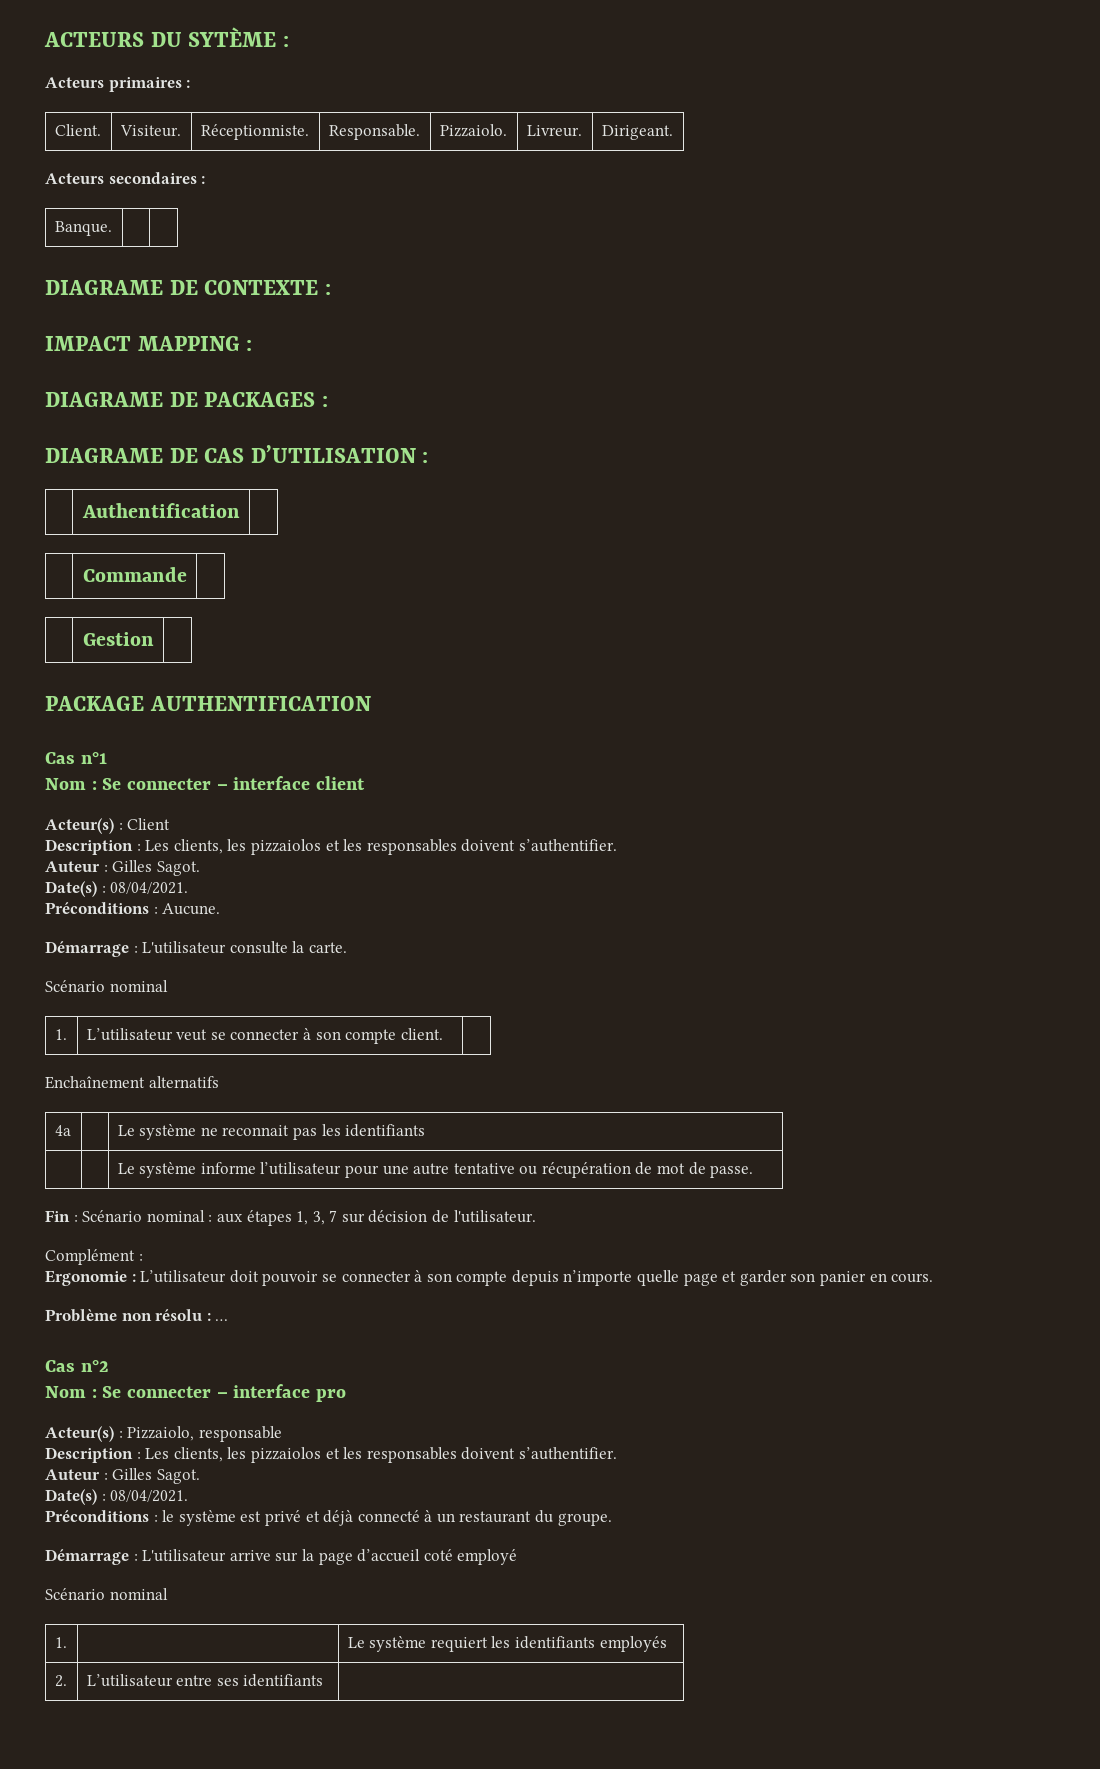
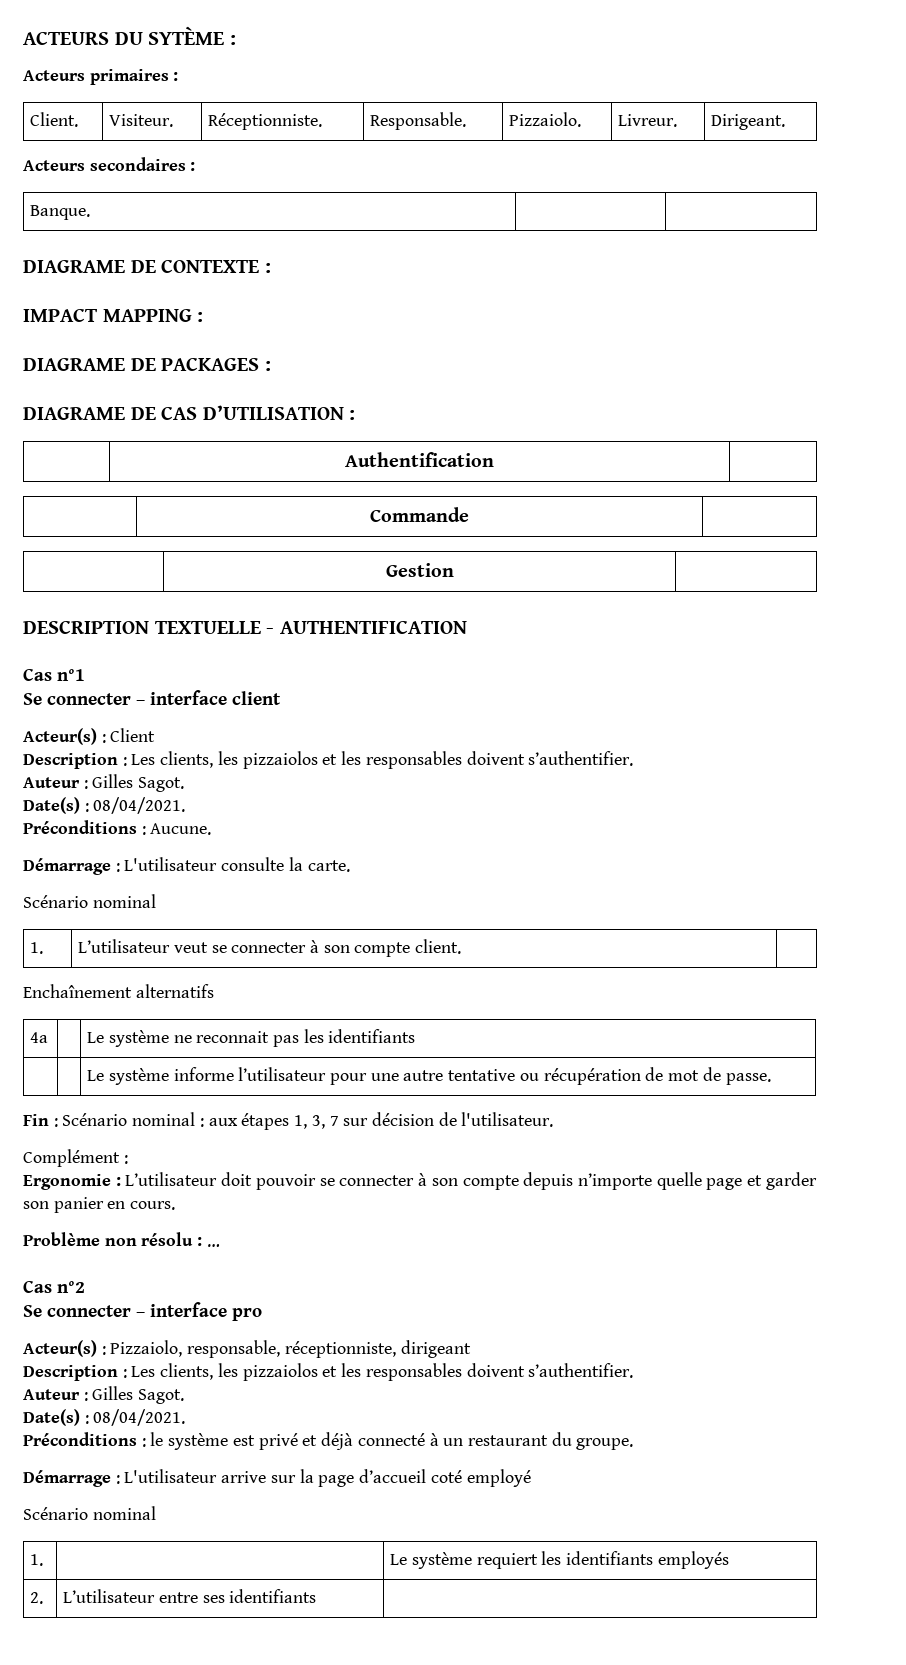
[45,696,144,711] PACKAGE -> [23,621,275,634] DESCRIPTION TEXTUELLE -
[45,778,97,790] Nom : -> (85, 675) none
[45,1386,97,1398] Nom : -> (85, 1287) none
[198,1426,282,1442] responsable -> [187,1340,471,1358] responsable, réceptionniste, dirigeant

